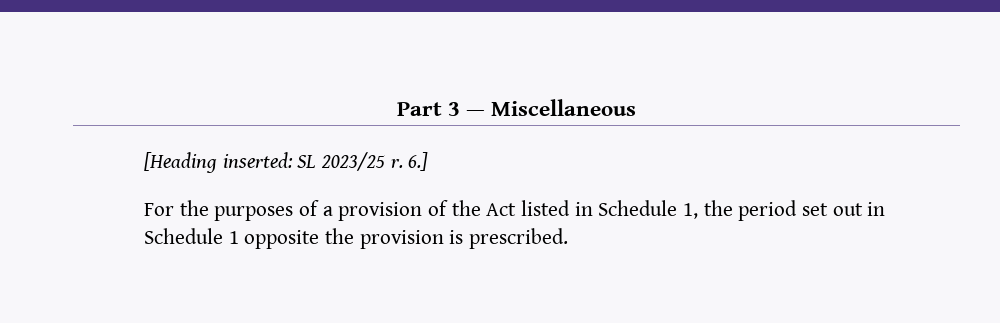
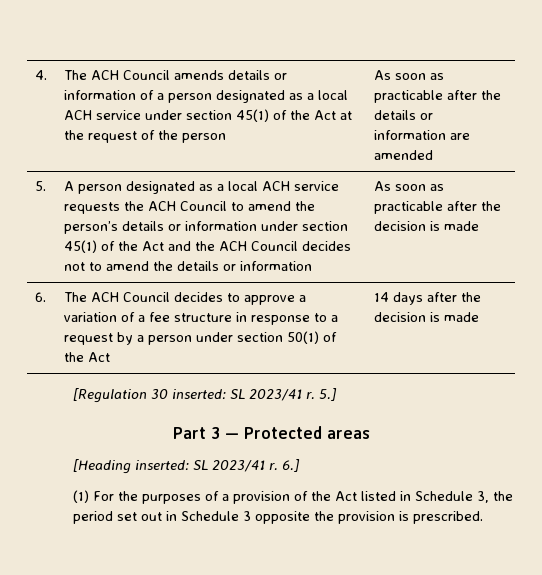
(396, 109) none -> [35,70,48,80] [64,70,288,80] [64,90,349,103] [64,109,353,122] [64,130,227,143] [374,70,445,80] [374,90,502,103] [374,110,434,120] [374,130,471,140] [374,150,434,160] [35,181,47,191] [64,181,340,194] [64,201,316,214] [64,221,349,234] [64,240,352,253] [64,261,313,271] [374,181,445,191] [374,201,502,214] [374,221,480,231] [35,292,47,302] [64,292,307,305] [64,312,339,325] [64,331,338,345] [64,352,111,362] [374,292,482,305] [374,312,480,322] [72,388,337,403] 4. | The ACH Council amends details or information of a person designated as a local ACH service under section 45(1) of the Act at the request of the person | As soon as practicable after the details or information are amended // 5. | A person designated as a local ACH service requests the ACH Council to amend the person’s details or information under section 45(1) of the Act and the ACH Council decides not to amend the details or information | As soon as practicable after the decision is made // 6. | The ACH Council decides to approve a variation of a fee structure in response to a request by a person under section 50(1) of the Act | 14 days after the decision is made // [Regulation 30 inserted: SL 2023/41 r. 5.] //
[491,99,637,116] Miscellaneous -> [243,426,370,439] Protected areas
[320,152,385,171] 2023/25 -> [211,460,265,472] 2023/41
(429, 161) none -> [72,490,89,503] (1)
[682,203,698,219] 1, -> [476,491,489,503] 3,
[228,231,239,244] 1 -> [242,511,251,521] 3

